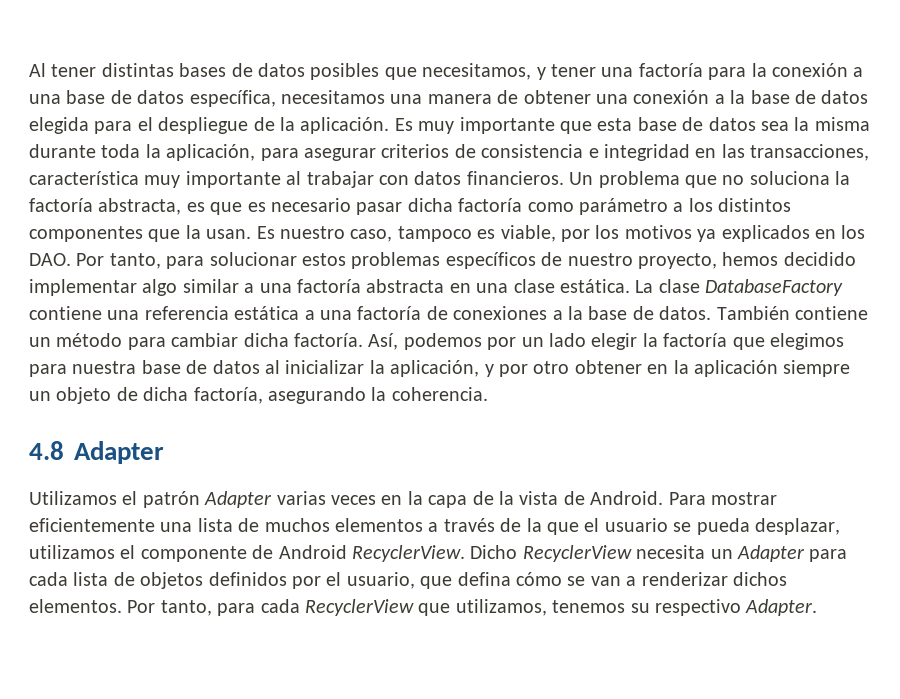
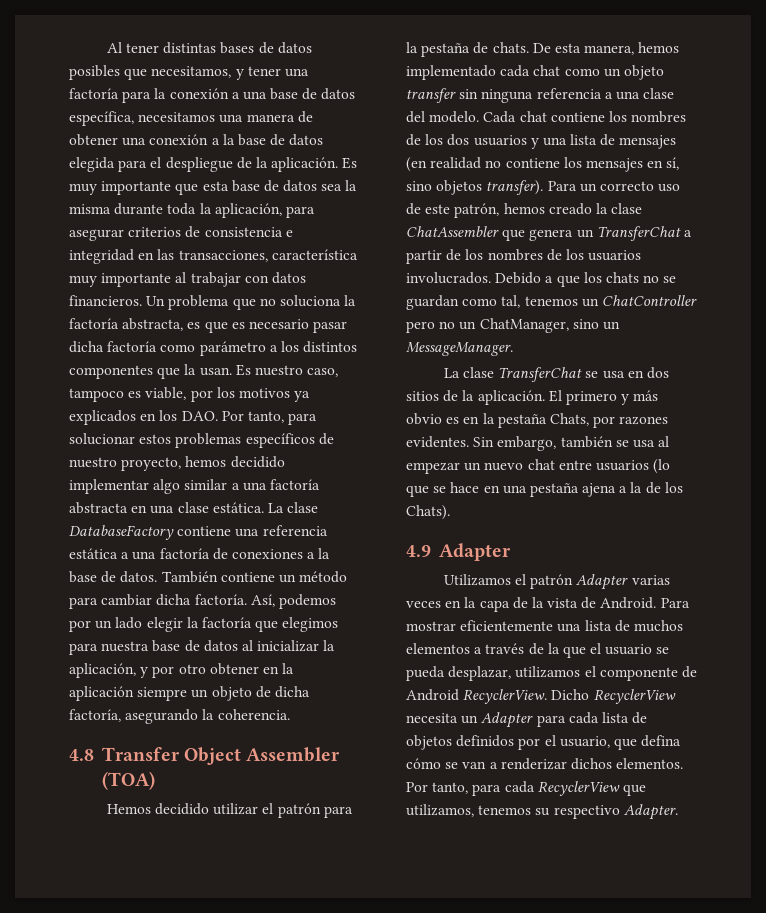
(64, 450) none -> [101,747,341,765] [101,771,155,790] [106,803,353,818] [406,42,680,57] [406,65,664,80] [406,88,675,103] [406,111,687,123] [406,134,677,149] [406,157,680,172] [406,180,681,195] [406,203,643,218] [406,226,692,241] [406,249,642,264] [406,272,677,287] [406,295,697,310] [406,318,620,333] [406,342,513,356] [443,367,669,382] [406,390,659,405] [406,413,669,428] [406,436,670,451] [406,459,671,474] [406,482,683,497] [406,505,450,520] [406,545,431,557] Transfer Object Assembler (TOA) // Hemos decidido utilizar el patrón para la pestaña de chats. De esta manera, hemos implementado cada chat como un objeto transfer sin ninguna referencia a una clase del modelo. Cada chat contiene los nombres de los dos usuarios y una lista de mensajes (en realidad no contiene los mensajes en sí, sino objetos transfer). Para un correcto uso de este patrón, hemos creado la clase ChatAssembler que genera un TransferChat a partir de los nombres de los usuarios involucrados. Debido a que los chats no se guardan como tal, tenemos un ChatController pero no un ChatManager, sino un MessageManager. // La clase TransferChat se usa en dos sitios de la aplicación. El primero y más obvio es en la pestaña Chats, por razones evidentes. Sin embargo, también se usa al empezar un nuevo chat entre usuarios (lo que se hace en una pestaña ajena a la de los Chats). // 4.9

